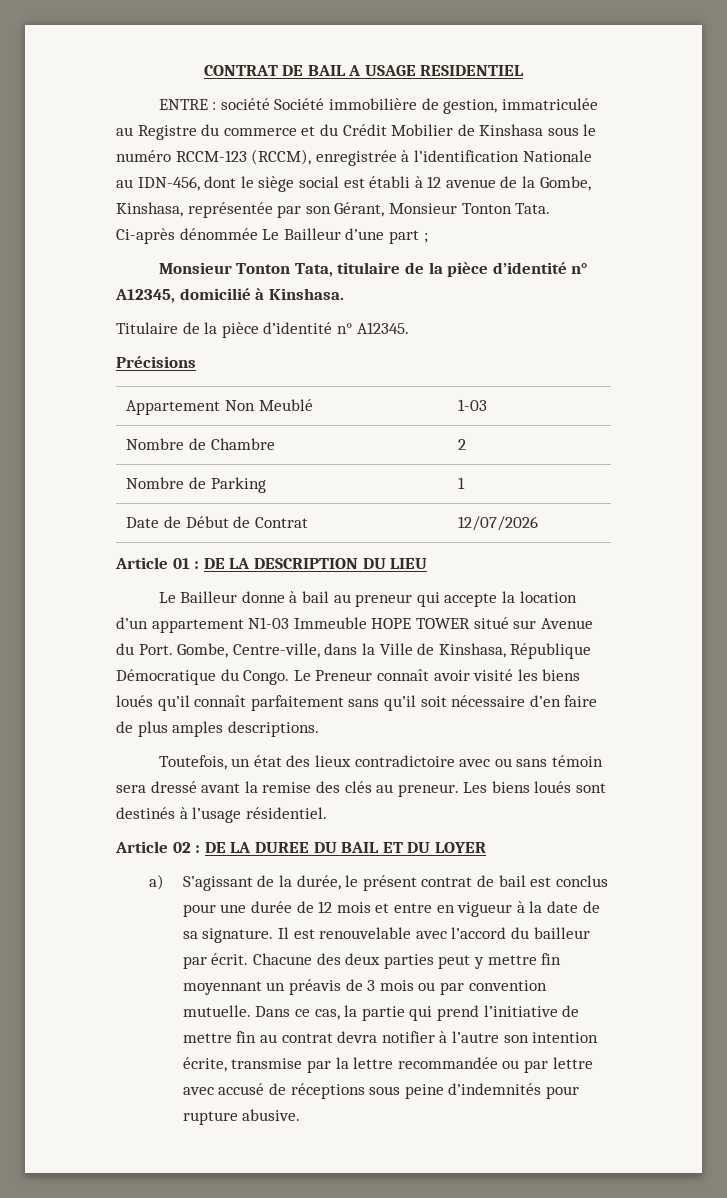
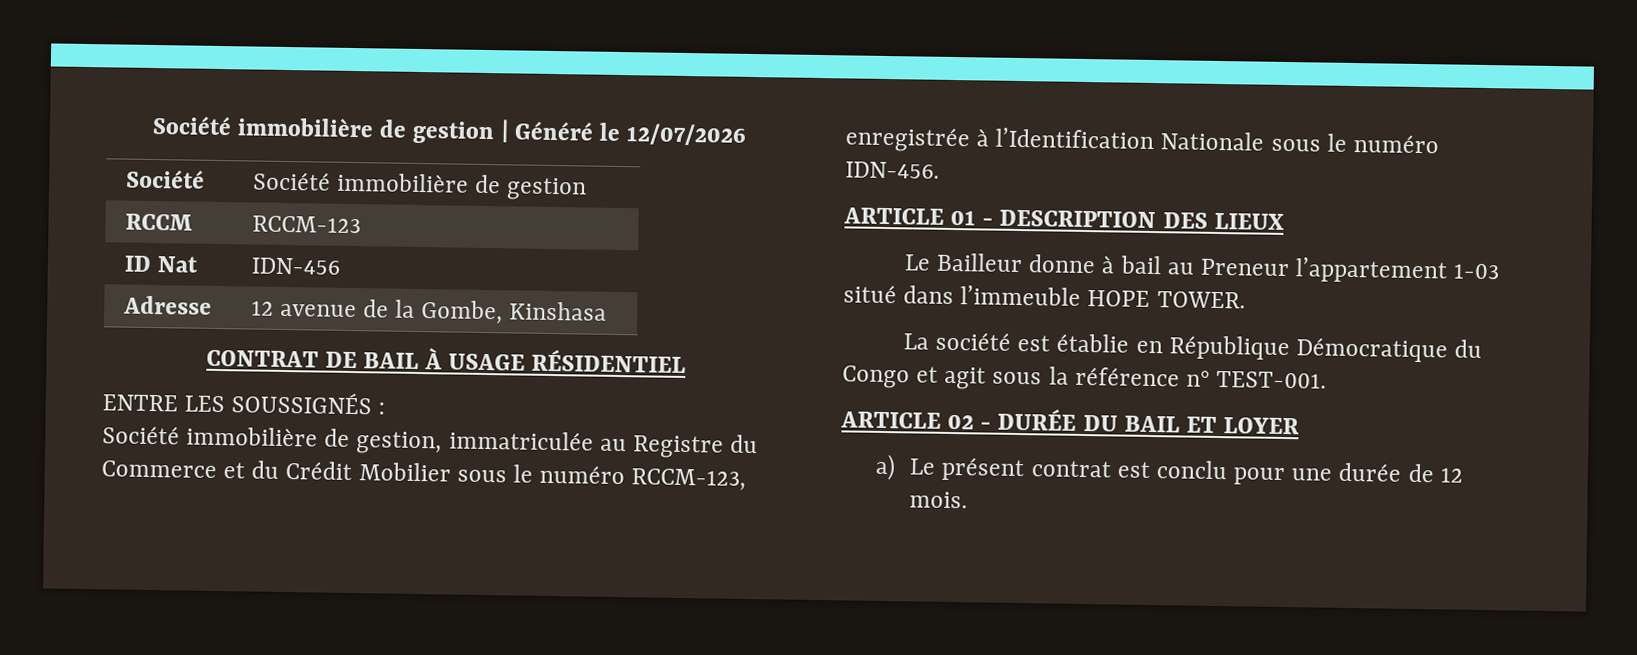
[203,65,525,76] CONTRAT DE BAIL A USAGE RESIDENTIEL -> [151,114,748,146] [125,168,205,189] [252,171,587,201] [124,213,193,231] [251,215,361,234] [123,255,198,273] [250,257,340,275] [122,295,212,315] [250,299,608,325] [205,347,687,374] Société immobilière de gestion | Généré le 12/07/2026 // Société | Société immobilière de gestion // RCCM | RCCM-123 // ID Nat | IDN-456 // Adresse | 12 avenue de la Gombe, Kinshasa // CONTRAT DE BAIL À USAGE RÉSIDENTIEL
[212,98,270,110] : société -> [184,391,386,415] LES SOUSSIGNÉS : //
[223,128,297,136] commerce -> [101,460,217,478] Commerce
[457,124,597,136] [116,149,592,166] [116,176,591,192] [116,202,551,218] [116,228,428,244] [158,262,588,277] [115,288,344,303] [116,322,409,338] [116,356,196,368] [126,399,313,415] [458,399,488,411] [126,438,275,450] [458,439,467,450] [126,477,266,493] [458,477,466,489] [126,516,308,528] [458,516,539,531] [115,557,428,569] de Kinshasa sous le numéro RCCM-123 (RCCM), enregistrée à l’identification Nationale au IDN-456, dont le siège social est établi à 12 avenue de la Gombe, Kinshasa, représentée par son Gérant, Monsieur Tonton Tata. Ci-après dénommée Le Bailleur d’une part ; // Monsieur Tonton Tata, titulaire de la pièce d’identité n° A12345, domicilié à Kinshasa. // Titulaire de la pièce d’identité n° A12345. // Précisions // Appartement Non Meublé | 1-03 // Nombre de Chambre | 2 // Nombre de Parking | 1 // Date de Début de Contrat | 12/07/2026 // Article 01 : DE LA DESCRIPTION DU LIEU -> [456,464,747,491] [845,126,1439,154] [845,161,940,179] [843,207,1284,230] sous le numéro RCCM-123, enregistrée à l’Identification Nationale sous le numéro IDN-456. // ARTICLE 01 - DESCRIPTION DES LIEUX
[355,591,577,607] [116,617,593,633] [116,643,592,659] [116,669,581,685] [116,695,598,711] [116,721,319,737] [158,755,603,770] [116,781,607,797] [116,807,327,823] [115,841,309,853] preneur qui accepte la location d’un appartement N1-03 Immeuble HOPE TOWER situé sur Avenue du Port. Gombe, Centre-ville, dans la Ville de Kinshasa, République Démocratique du Congo. Le Preneur connaît avoir visité les biens loués qu’il connaît parfaitement sans qu’il soit nécessaire d’en faire de plus amples descriptions. // Toutefois, un état des lieux contradictoire avec ou sans témoin sera dressé avant la remise des clés au preneur. Les biens loués sont destinés à l’usage résidentiel. // Article 02 : DE LA DUREE -> [1199,257,1501,284] [843,284,1246,309] [902,331,1483,363] [842,365,1328,390] [840,407,1077,431] Preneur l’appartement 1-03 situé dans l’immeuble HOPE TOWER. // La société est établie en République Démocratique du Congo et agit sous la référence n° TEST-001. // ARTICLE 02 - DURÉE
[407,842,431,853] DU -> (1217, 424) none
[182,875,608,891] S’agissant de la durée, le présent contrat de bail est conclus -> [909,456,1228,482] Le présent contrat est conclu
[336,901,600,917] [182,927,590,943] [182,953,562,969] [182,979,547,995] [182,1005,580,1021] [182,1031,599,1043] [182,1057,593,1073] [182,1083,579,1099] [182,1109,301,1125] mois et entre en vigueur à la date de sa signature. Il est renouvelable avec l’accord du bailleur par écrit. Chacune des deux parties peut y mettre fin moyennant un préavis de 3 mois ou par convention mutuelle. Dans ce cas, la partie qui prend l’initiative de mettre fin au contrat devra notifier à l’autre son intention écrite, transmise par la lettre recommandée ou par lettre avec accusé de réceptions sous peine d’indemnités pour rupture abusive. -> [909,491,969,509] mois.

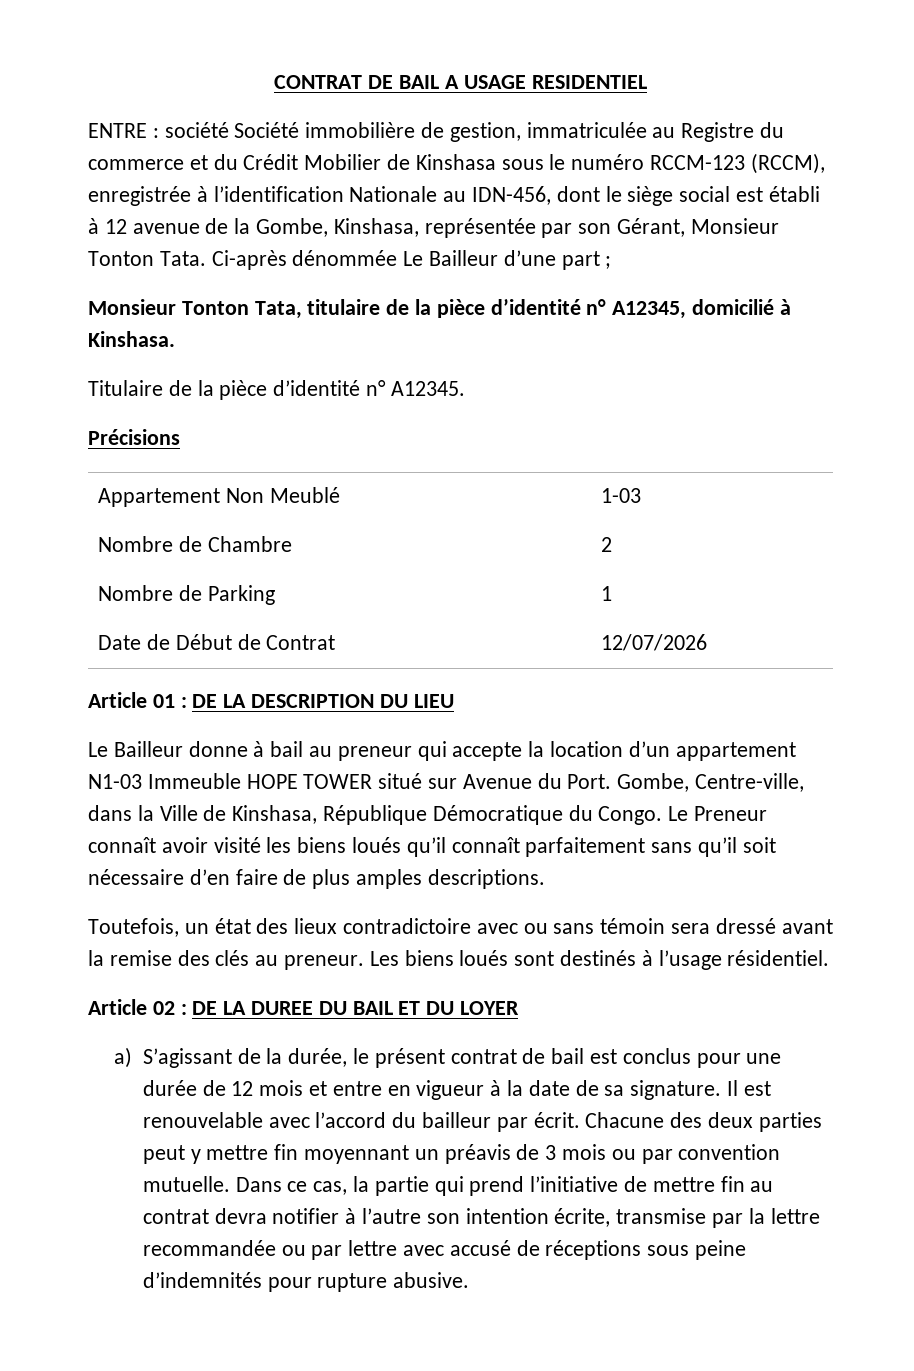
[151,114,748,146] [125,168,205,189] [252,171,587,201] [124,213,193,231] [251,215,361,234] [123,255,198,273] [250,257,340,275] [122,295,212,315] [250,299,608,325] [205,347,687,374] Société immobilière de gestion | Généré le 12/07/2026 // Société | Société immobilière de gestion // RCCM | RCCM-123 // ID Nat | IDN-456 // Adresse | 12 avenue de la Gombe, Kinshasa // CONTRAT DE BAIL À USAGE RÉSIDENTIEL -> [274,75,647,89] CONTRAT DE BAIL A USAGE RESIDENTIEL
[184,391,386,415] LES SOUSSIGNÉS : // -> [152,122,229,138] : société
[101,460,217,478] Commerce -> [88,159,184,170] commerce
[456,464,747,491] [845,126,1439,154] [845,161,940,179] [843,207,1284,230] sous le numéro RCCM-123, enregistrée à l’Identification Nationale sous le numéro IDN-456. // ARTICLE 01 - DESCRIPTION DES LIEUX -> [387,153,825,174] [88,186,820,206] [88,218,779,238] [88,250,612,270] [88,299,791,319] [88,331,175,347] [88,380,465,400] [88,429,180,445] [98,487,340,507] [601,488,642,503] [98,536,292,552] [601,537,613,552] [98,585,275,605] [601,586,613,601] [98,634,336,650] [601,634,708,651] [88,692,454,708] de Kinshasa sous le numéro RCCM-123 (RCCM), enregistrée à l’identification Nationale au IDN-456, dont le siège social est établi à 12 avenue de la Gombe, Kinshasa, représentée par son Gérant, Monsieur Tonton Tata. Ci-après dénommée Le Bailleur d’une part ; // Monsieur Tonton Tata, titulaire de la pièce d’identité n° A12345, domicilié à Kinshasa. // Titulaire de la pièce d’identité n° A12345. // Précisions // Appartement Non Meublé | 1-03 // Nombre de Chambre | 2 // Nombre de Parking | 1 // Date de Début de Contrat | 12/07/2026 // Article 01 : DE LA DESCRIPTION DU LIEU
[1199,257,1501,284] [843,284,1246,309] [902,331,1483,363] [842,365,1328,390] [840,407,1077,431] Preneur l’appartement 1-03 situé dans l’immeuble HOPE TOWER. // La société est établie en République Démocratique du Congo et agit sous la référence n° TEST-001. // ARTICLE 02 - DURÉE -> [337,741,796,761] [88,773,805,792] [88,805,768,825] [88,837,776,857] [88,869,545,889] [88,918,833,937] [88,950,830,970] [88,999,314,1015] preneur qui accepte la location d’un appartement N1-03 Immeuble HOPE TOWER situé sur Avenue du Port. Gombe, Centre-ville, dans la Ville de Kinshasa, République Démocratique du Congo. Le Preneur connaît avoir visité les biens loués qu’il connaît parfaitement sans qu’il soit nécessaire d’en faire de plus amples descriptions. // Toutefois, un état des lieux contradictoire avec ou sans témoin sera dressé avant la remise des clés au preneur. Les biens loués sont destinés à l’usage résidentiel. // Article 02 : DE LA DUREE
(1217, 424) none -> [426,1001,455,1015] DU
[909,456,1228,482] Le présent contrat est conclu -> [142,1048,691,1068] S’agissant de la durée, le présent contrat de bail est conclus
[909,491,969,509] mois. -> [259,1080,771,1100] [142,1112,822,1132] [142,1144,781,1164] [142,1176,774,1196] [142,1208,820,1228] [142,1240,746,1260] [142,1272,470,1292] mois et entre en vigueur à la date de sa signature. Il est renouvelable avec l’accord du bailleur par écrit. Chacune des deux parties peut y mettre fin moyennant un préavis de 3 mois ou par convention mutuelle. Dans ce cas, la partie qui prend l’initiative de mettre fin au contrat devra notifier à l’autre son intention écrite, transmise par la lettre recommandée ou par lettre avec accusé de réceptions sous peine d’indemnités pour rupture abusive.

